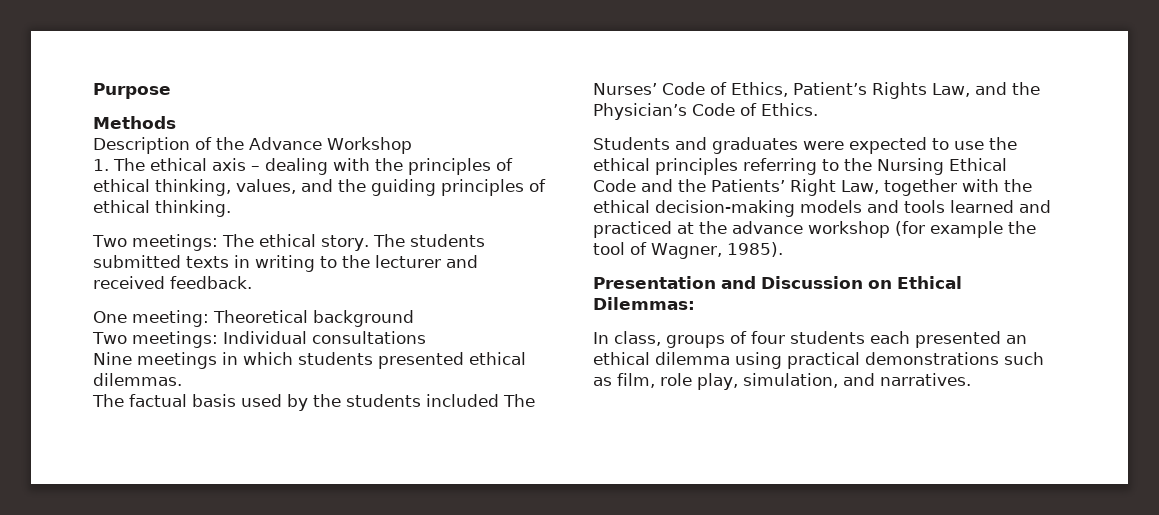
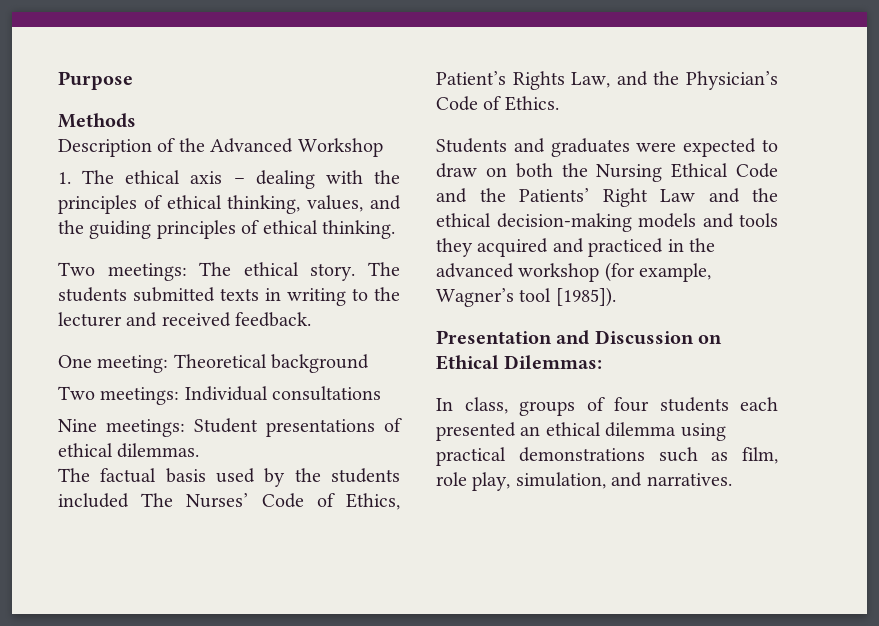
[249,137,322,150] Advance -> [210,138,294,153] Advanced
[137,352,464,369] meetings in which students presented -> [106,418,402,437] meetings: Student presentations of
[954,137,1017,150] [593,158,839,175] use the ethical principles referring to -> [436,163,553,178] draw on both
[841,179,999,196] Law, together with -> [660,188,740,203] Law and
[950,200,1051,213] [593,221,1036,238] [593,242,783,259] learned and practiced at the advance workshop (for example the tool of Wagner, 1985). -> [436,238,715,257] [436,262,712,282] [436,287,616,307] they acquired and practiced in the advanced workshop (for example, Wagner’s tool [1985]).

